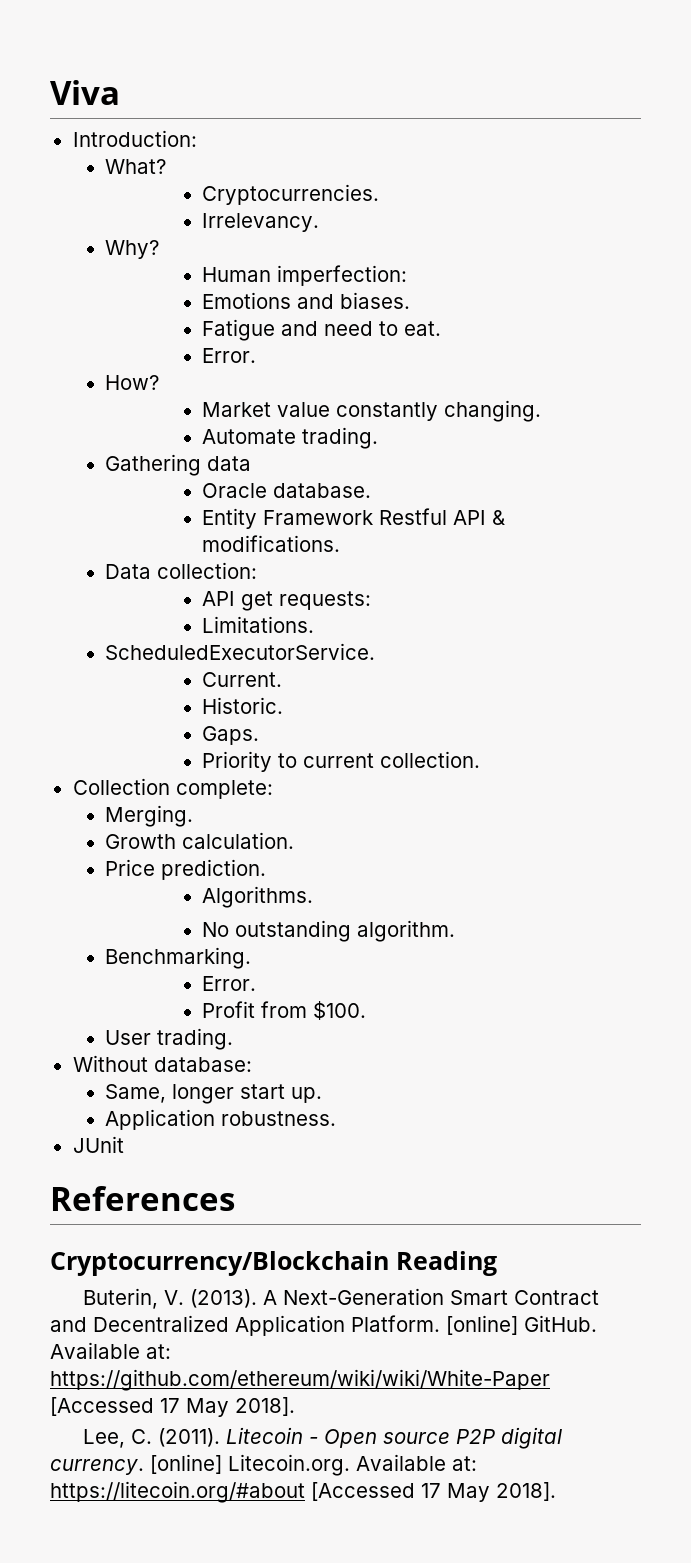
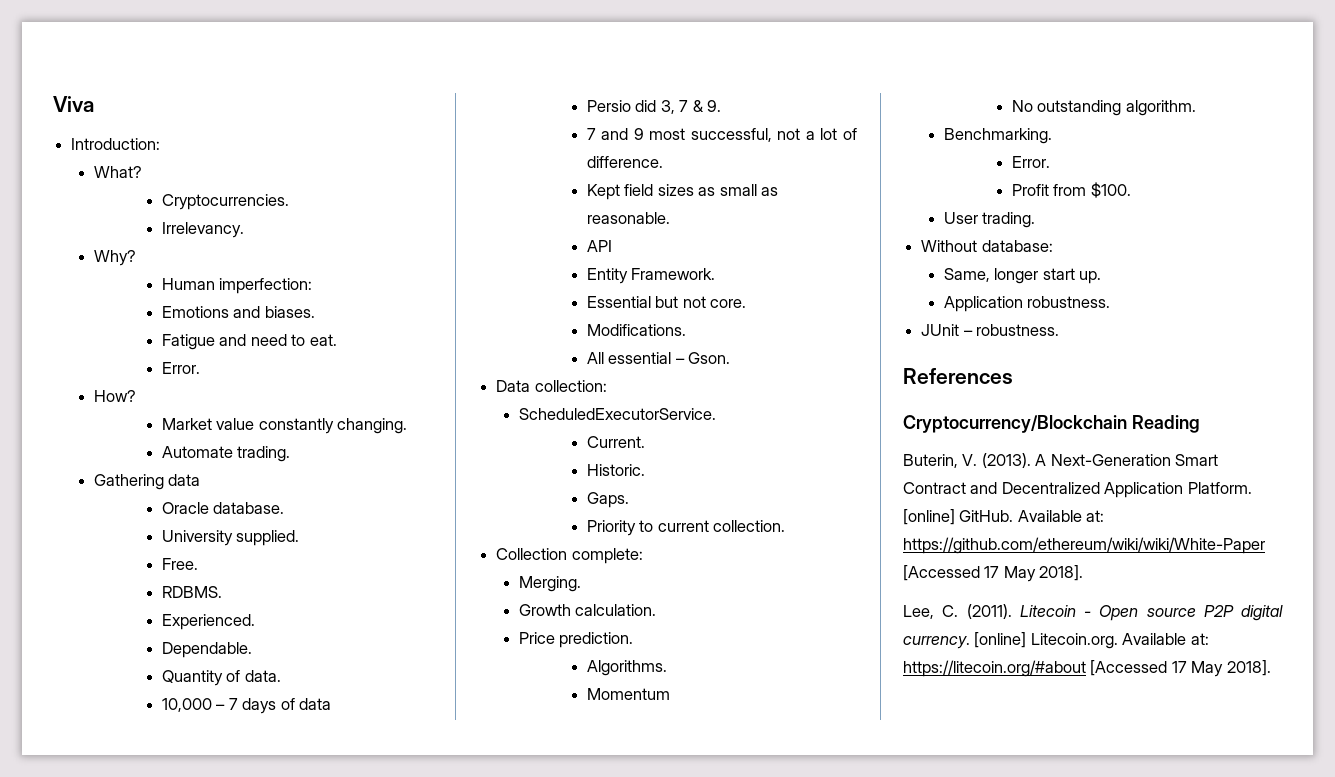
[202,508,506,529] [202,535,341,552] [105,562,258,579] [202,591,372,611] [202,616,315,633] Entity Framework Restful API & modifications. // Data collection: // API get requests: // Limitations. -> [161,530,300,546] [161,558,198,570] [161,586,222,598] [161,614,255,630] [161,642,252,658] [161,670,281,686] [161,698,332,714] [586,100,722,114] [586,128,858,142] [586,156,663,168] [586,184,779,200] [586,212,670,224] [586,240,612,252] [586,268,716,284] [586,296,747,308] [586,324,686,336] [586,352,731,364] [496,380,607,392] University supplied. // Free. // RDBMS. // Experienced. // Dependable. // Quantity of data. // 10,000 – 7 days of data // Persio did 3, 7 & 9. // 7 and 9 most successful, not a lot of difference. // Kept field sizes as small as reasonable. // API // Entity Framework. // Essential but not core. // Modifications. // All essential – Gson. // Data collection:
(314, 897) none -> [586,688,670,700] // Momentum
(124, 1144) none -> [963,324,1060,336] – robustness.

